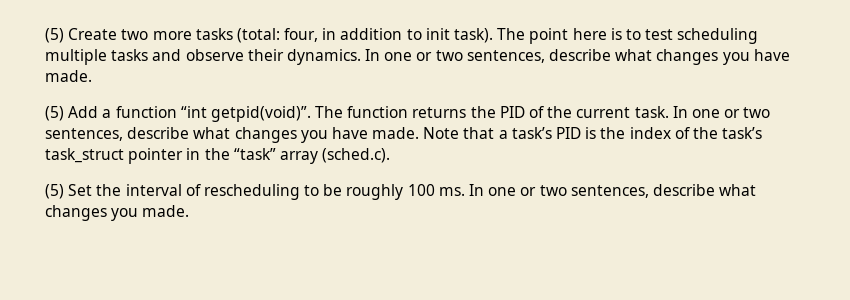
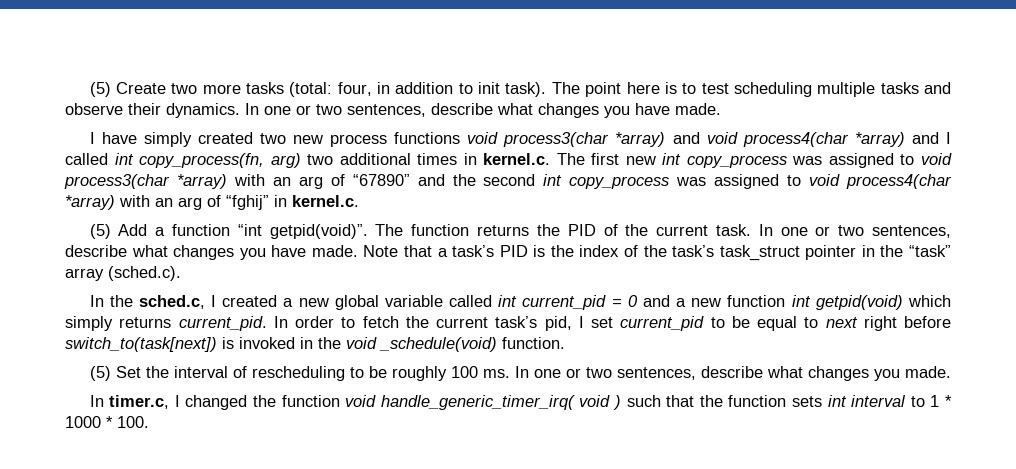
(92, 76) none -> [89,132,951,147] [65,153,952,168] [64,174,952,189] [65,195,359,210] // I have simply created two new process functions void process3(char *array) and void process4(char *array) and I called int copy_process(fn, arg) two additional times in kernel.c. The first new int copy_process was assigned to void process3(char *array) with an arg of “67890” and the second int copy_process was assigned to void process4(char *array) with an arg of “fghij” in kernel.c.
(391, 155) none -> [89,295,951,310] [65,316,951,331] [65,337,565,352] // In the sched.c, I created a new global variable called int current_pid = 0 and a new function int getpid(void) which simply returns current_pid. In order to fetch the current task’s pid, I set current_pid to be equal to next right before switch_to(task[next]) is invoked in the void _schedule(void) function.
(190, 211) none -> [89,395,953,410] [65,416,149,428] // In timer.c, I changed the function void handle_generic_timer_irq( void ) such that the function sets int interval to 1 * 1000 * 100.

